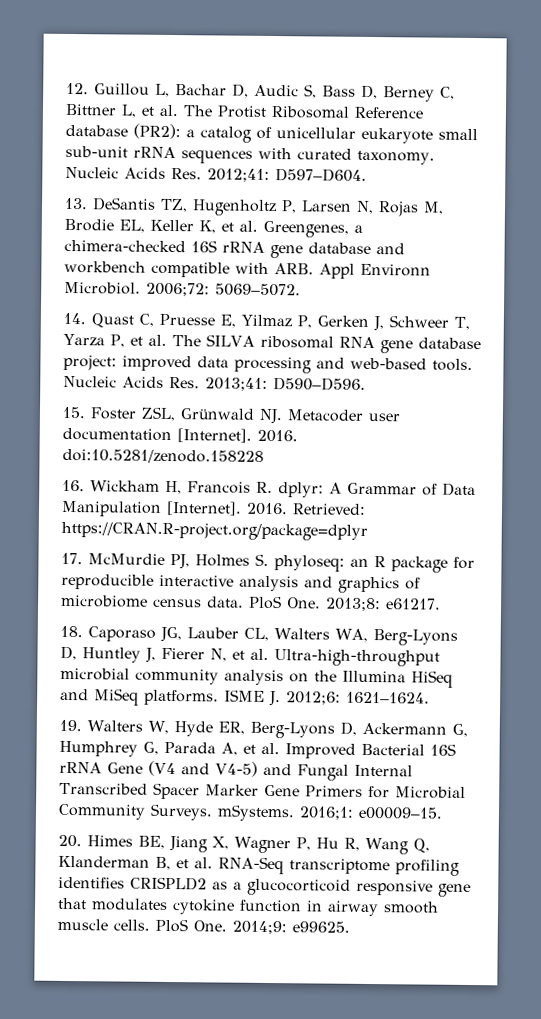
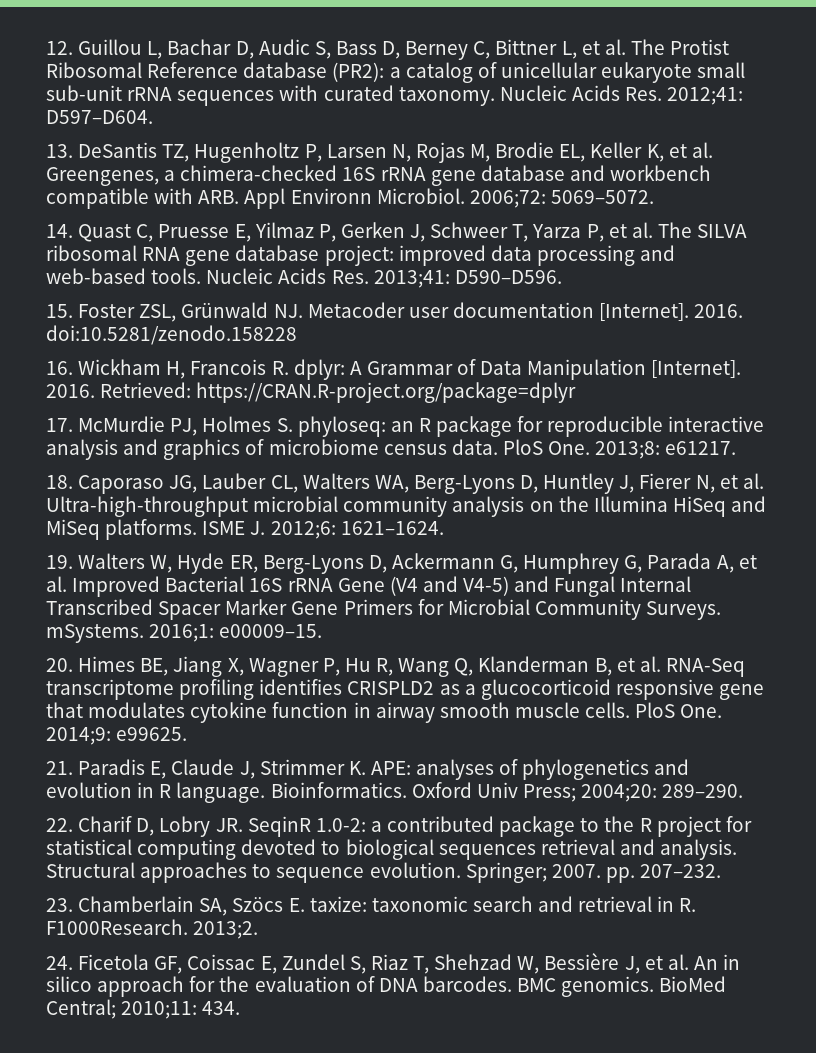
(350, 927) none -> [46,759,690,780] [46,782,744,803] [46,816,752,837] [46,839,738,860] [46,862,722,883] [46,896,697,916] [46,919,259,939] [46,953,741,974] [46,976,727,997] [46,999,241,1019] // 21. Paradis E, Claude J, Strimmer K. APE: analyses of phylogenetics and evolution in R language. Bioinformatics. Oxford Univ Press; 2004;20: 289–290. // 22. Charif D, Lobry JR. SeqinR 1.0-2: a contributed package to the R project for statistical computing devoted to biological sequences retrieval and analysis. Structural approaches to sequence evolution. Springer; 2007. pp. 207–232. // 23. Chamberlain SA, Szöcs E. taxize: taxonomic search and retrieval in R. F1000Research. 2013;2. // 24. Ficetola GF, Coissac E, Zundel S, Riaz T, Shehzad W, Bessière J, et al. An in silico approach for the evaluation of DNA barcodes. BMC genomics. BioMed Central; 2010;11: 434.

